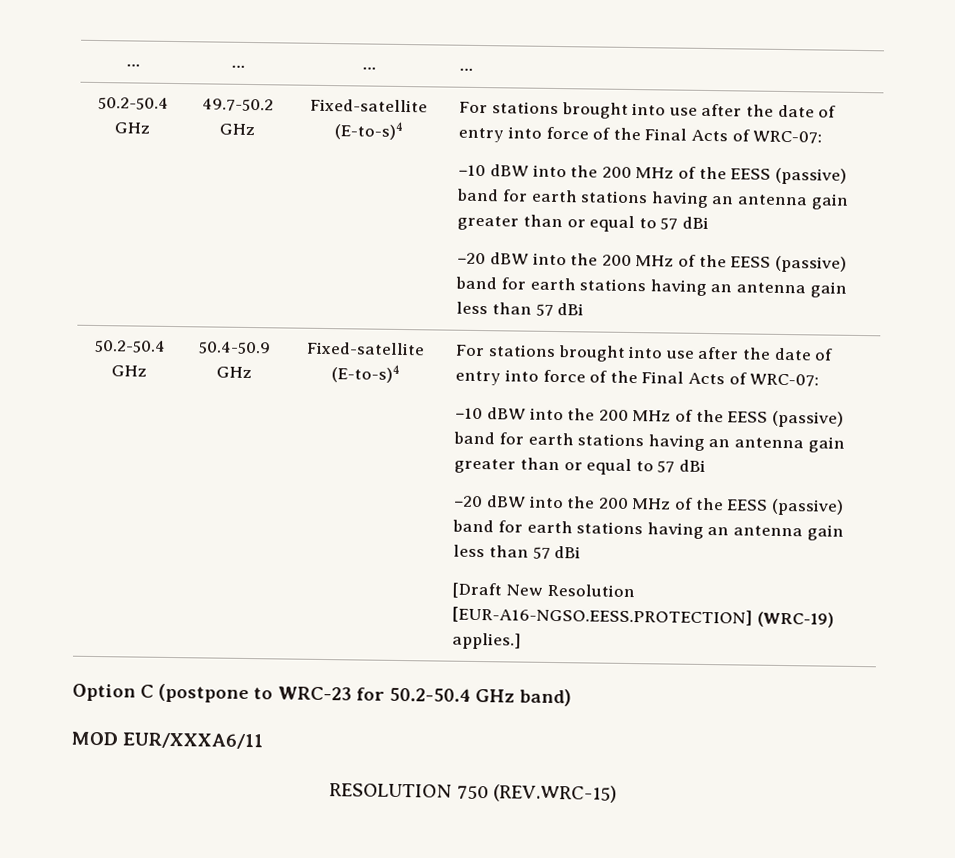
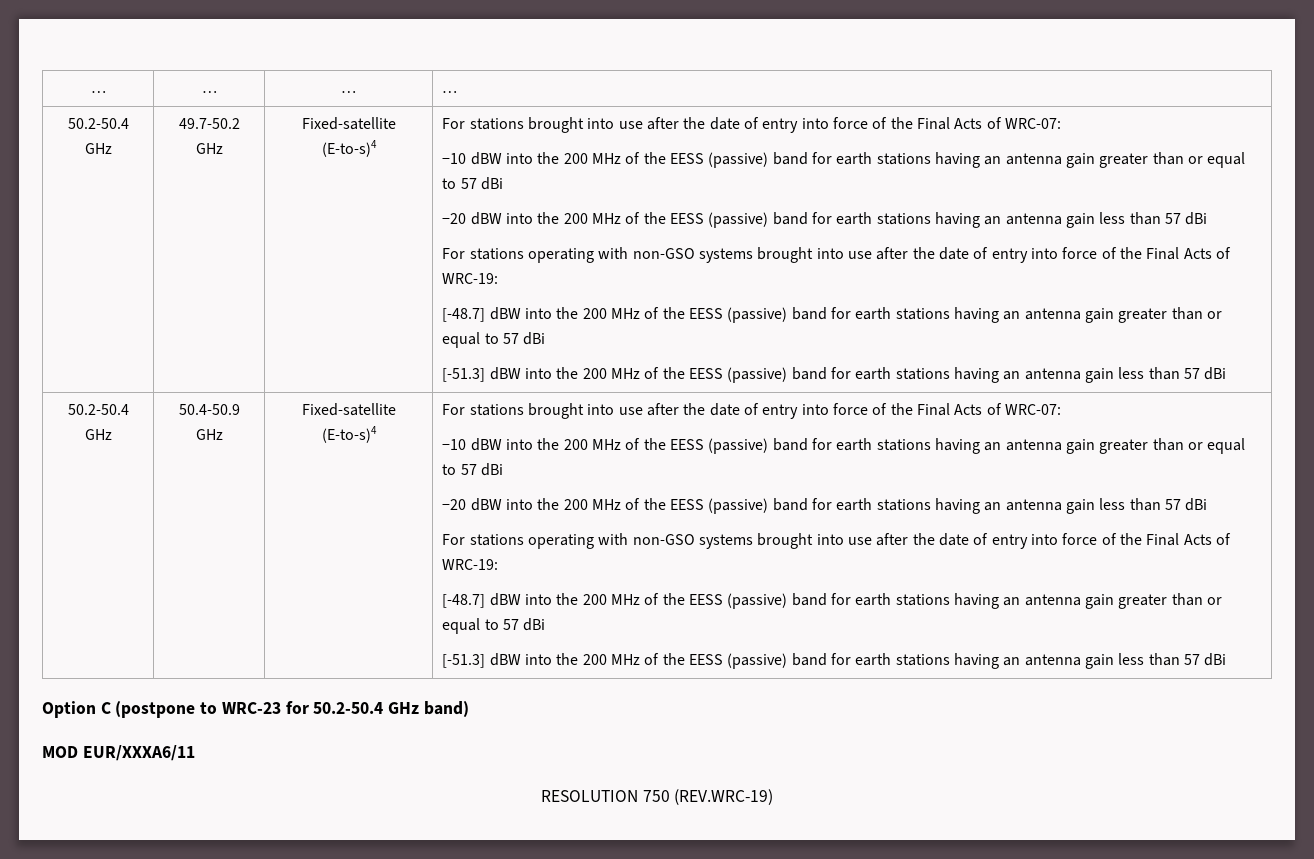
(585, 309) none -> [442,247,1231,263] [442,273,499,284] [442,307,1222,323] [442,332,546,348] [442,367,1227,383] // For stations operating with non-GSO systems brought into use after the date of entry into force of the Final Acts of WRC-19: // [-48.7] dBW into the 200 MHz of the EESS (passive) band for earth stations having an antenna gain greater than or equal to 57 dBi // [-51.3] dBW into the 200 MHz of the EESS (passive) band for earth stations having an antenna gain less than 57 dBi
[452,582,635,599] [452,606,835,628] [452,632,522,650] [Draft New Resolution [EUR-A16-NGSO.EESS.PROTECTION] (WRC-19) applies.] -> [442,533,1231,549] [442,559,499,570] [442,593,1222,609] [442,618,546,634] [442,653,1227,669] For stations operating with non-GSO systems brought into use after the date of entry into force of the Final Acts of WRC-19: // [-48.7] dBW into the 200 MHz of the EESS (passive) band for earth stations having an antenna gain greater than or equal to 57 dBi // [-51.3] dBW into the 200 MHz of the EESS (passive) band for earth stations having an antenna gain less than 57 dBi
[492,784,617,803] (REV.WRC-15) -> [674,789,774,805] (REV.WRC-19)

